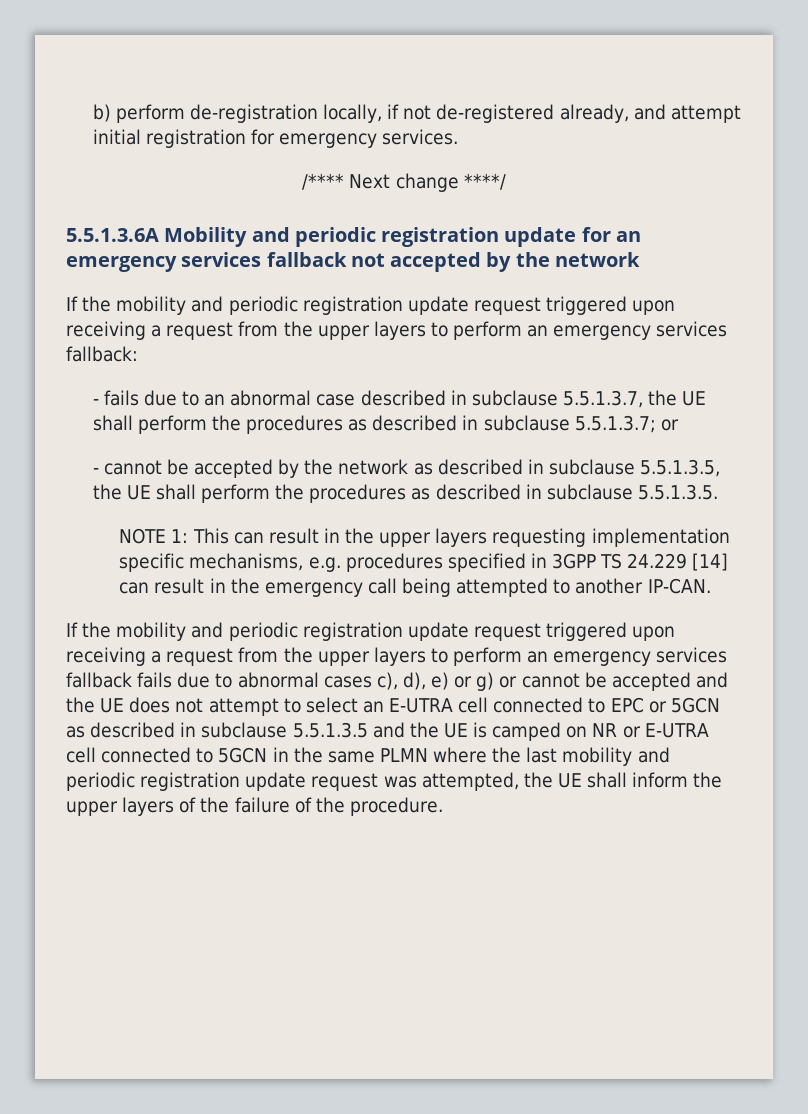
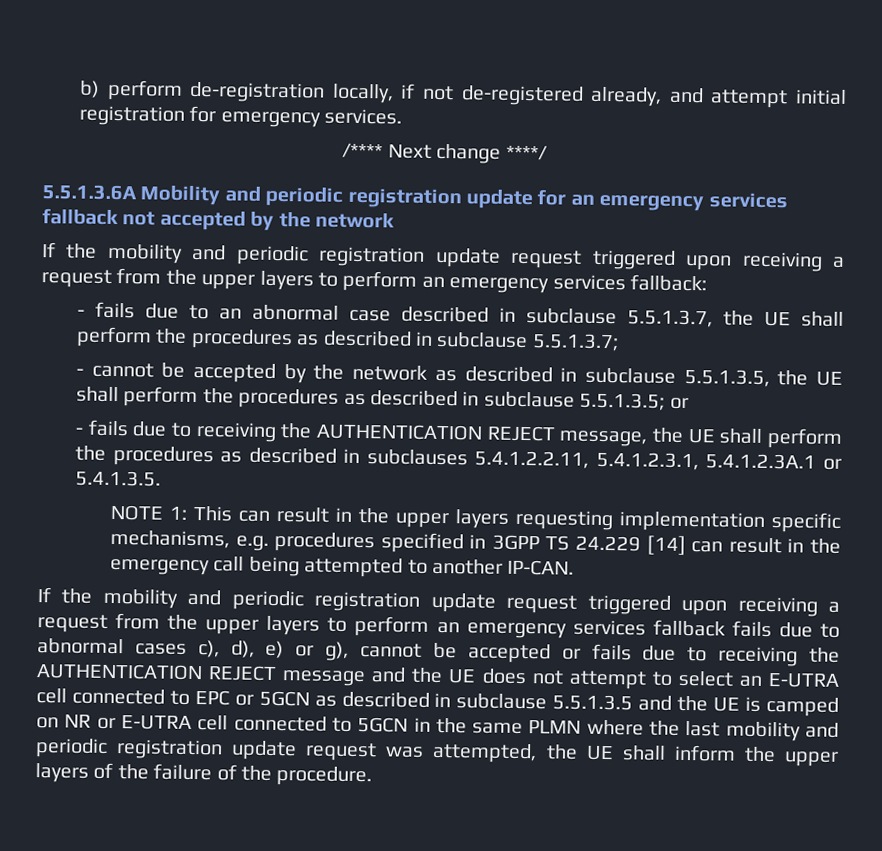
[660,419,679,431] or -> (619, 342) none
[637,484,718,500] 5.5.1.3.5. -> [579,392,689,411] [74,419,842,449] [74,445,843,471] [74,470,161,487] 5.5.1.3.5; or // - fails due to receiving the AUTHENTICATION REJECT message, the UE shall perform the procedures as described in subclauses 5.4.1.2.2.11, 5.4.1.2.3.1, 5.4.1.2.3A.1 or 5.4.1.3.5.
[476,672,691,691] g) or cannot be accepted -> [325,641,841,667] [36,663,366,687] g), cannot be accepted or fails due to receiving the AUTHENTICATION REJECT message

